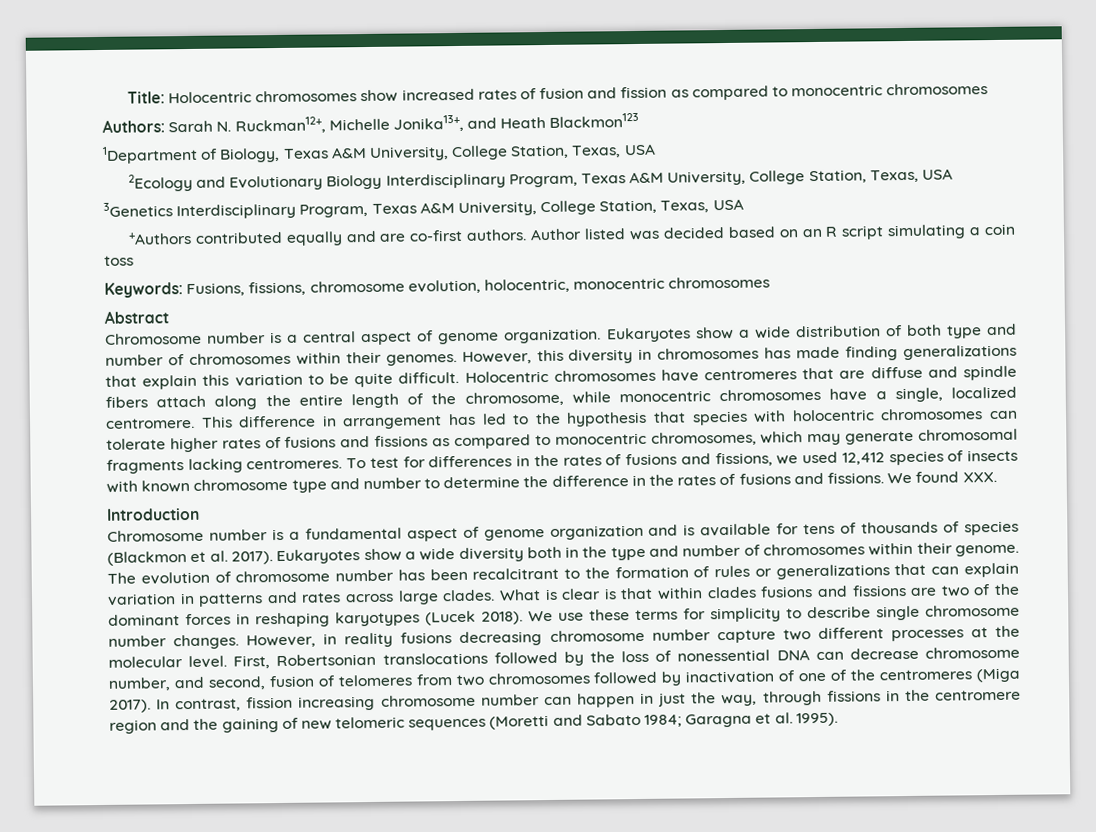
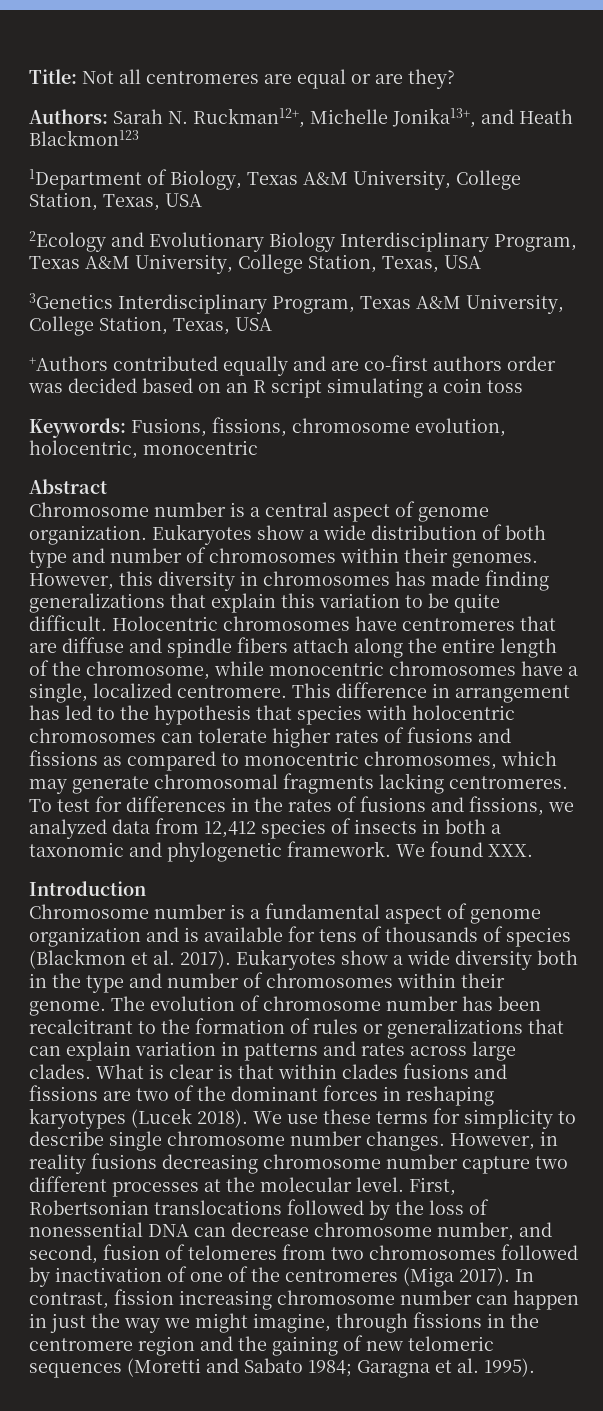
[168,83,989,104] Holocentric chromosomes show increased rates of fusion and fission as compared to monocentric chromosomes -> [82,69,455,89] Not all centromeres are equal or are they?
[466,228,627,241] authors. Author listed -> [433,356,556,371] authors order
[668,276,771,289] chromosomes -> (258, 447) none
[802,451,839,464] used -> [29,818,199,839] analyzed data from
[106,472,884,493] with known chromosome type and number to determine the difference in the rates of fusions and fissions. -> [422,819,501,834] [29,841,391,862] in both a taxonomic and phylogenetic framework.
[721,694,758,707] way, -> [124,1313,331,1333] way we might imagine,

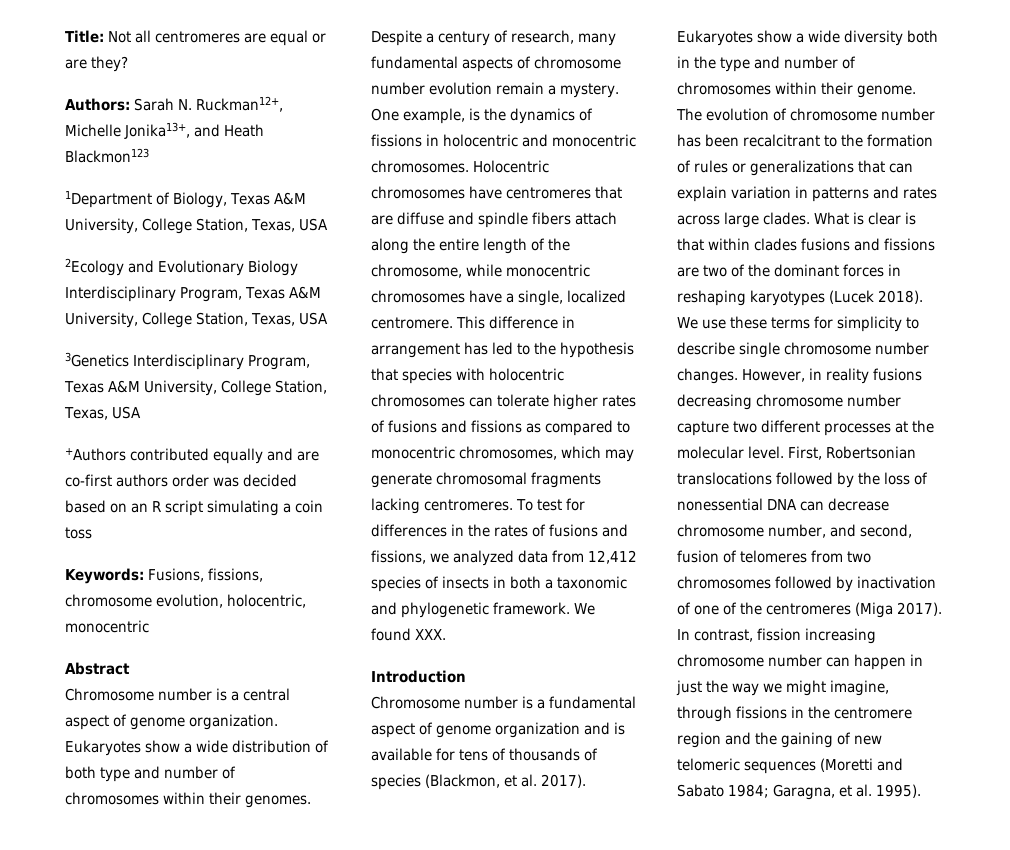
[29,570,549,591] [29,593,500,613] [29,615,107,631] However, this diversity in chromosomes has made finding generalizations that explain this variation to be quite difficult. -> [371,30,617,46] [371,56,622,72] [371,82,620,98] [371,108,594,124] [371,134,637,147] [371,160,469,173] Despite a century of research, many fundamental aspects of chromosome number evolution remain a mystery. One example, is the dynamics of fissions in holocentric and monocentric chromosomes.
[29,949,126,969] (Blackmon -> [425,774,501,788] (Blackmon,
[357,1360,430,1378] Garagna -> [773,784,836,800] Garagna,

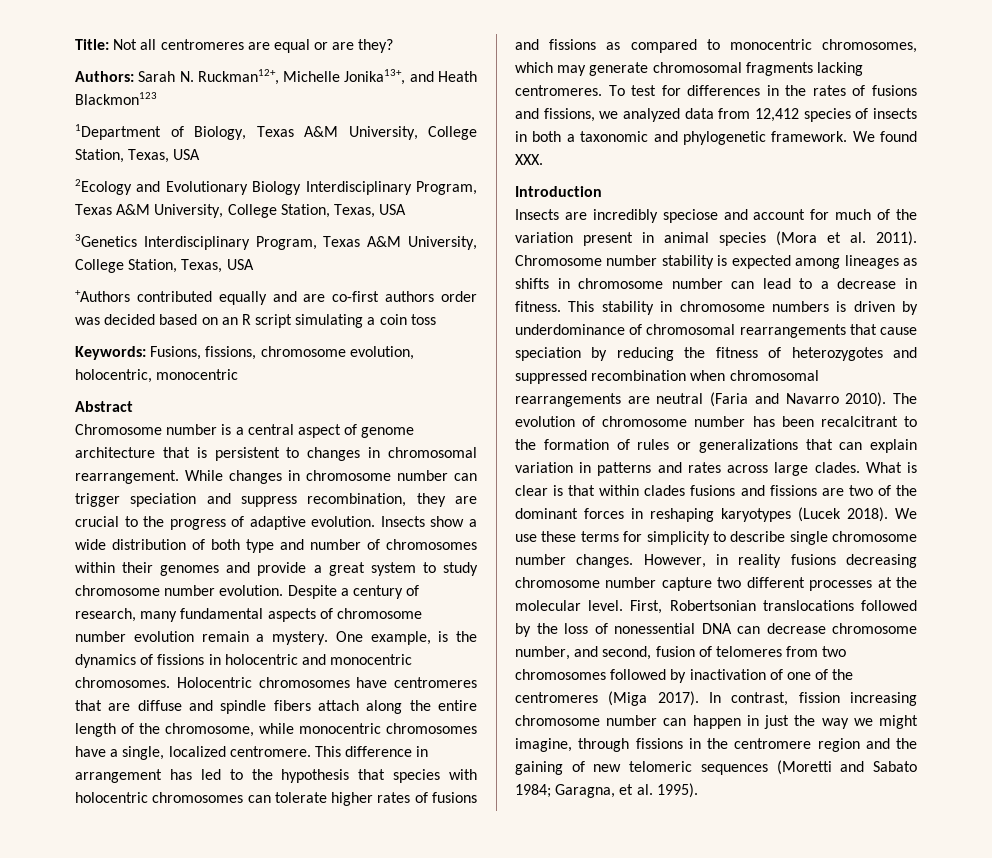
[189,714,279,730] [65,740,141,756] organization. Eukaryotes -> [75,447,477,461] [75,470,477,484] [75,493,477,507] [75,516,425,530] architecture that is persistent to changes in chromosomal rearrangement. While changes in chromosome number can trigger speciation and suppress recombination, they are crucial to the progress of adaptive evolution. Insects
[245,795,312,808] genomes. -> [160,562,478,576] [75,585,284,596] genomes and provide a great system to study chromosome number evolution.
[371,696,637,709] [371,722,626,738] [371,748,599,761] [371,774,587,790] [677,30,939,46] [677,56,857,72] [677,82,917,98] Chromosome number is a fundamental aspect of genome organization and is available for tens of thousands of species (Blackmon, et al. 2017). Eukaryotes show a wide diversity both in the type and number of chromosomes within their genome. -> [515,209,918,223] [515,231,917,246] [515,255,917,269] [515,278,917,289] [515,301,918,315] [515,324,917,338] [515,347,917,361] [515,370,819,384] [515,392,887,407] Insects are incredibly speciose and account for much of the variation present in animal species (Mora et al. 2011). Chromosome number stability is expected among lineages as shifts in chromosome number can lead to a decrease in fitness. This stability in chromosome numbers is driven by underdominance of chromosomal rearrangements that cause speciation by reducing the fitness of heterozygotes and suppressed recombination when chromosomal rearrangements are neutral (Faria and Navarro 2010).

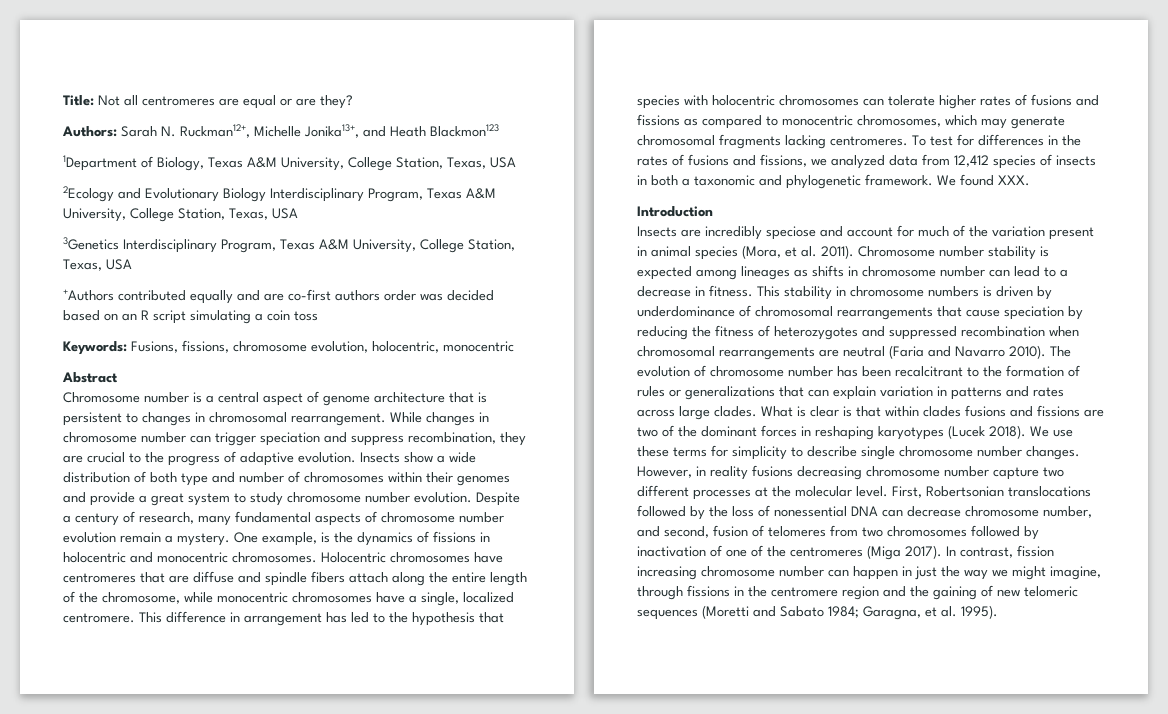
[776,231,817,246] (Mora -> [742,245,781,259] (Mora,

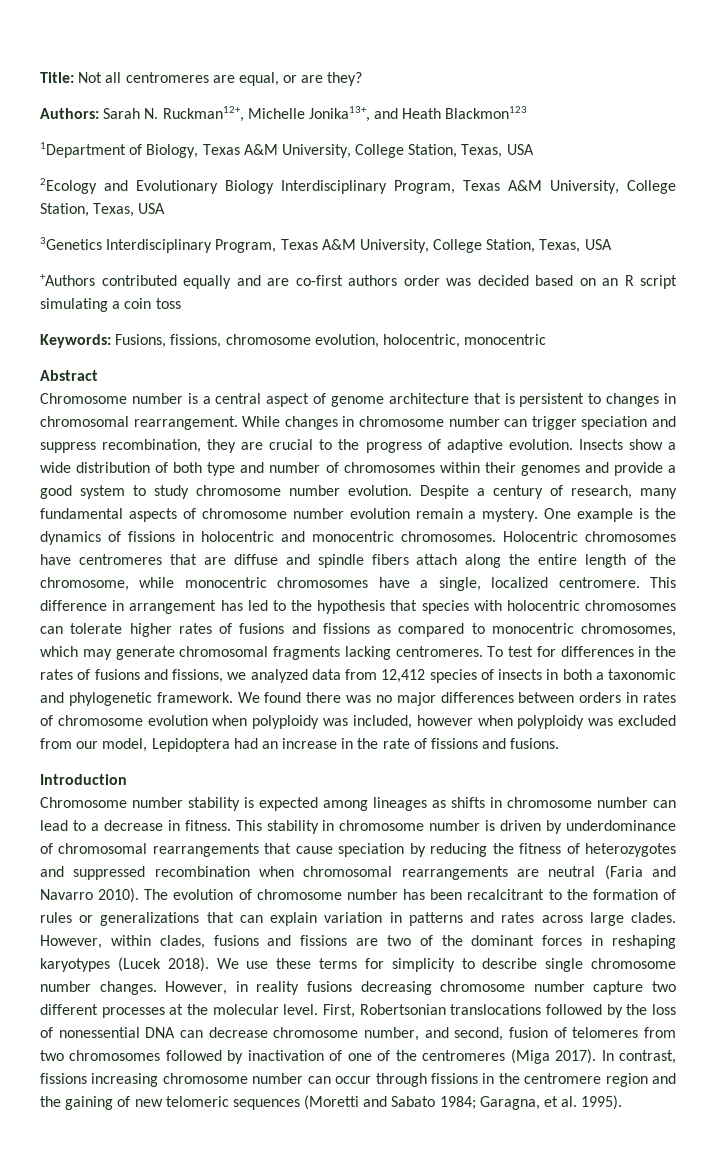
[243,95,276,109] equal -> [238,72,279,86] equal,
[151,493,184,506] great -> [40,485,72,499] good
[262,532,317,546] example, -> [577,508,634,522] example
[998,175,1030,186] [637,206,713,217] [637,225,1094,240] [637,245,854,260] XXX. // Introduction // Insects are incredibly speciose and account for much of the variation present in animal species (Mora, et al. 2011). -> [306,692,676,706] [40,715,676,729] [40,738,560,752] [40,774,127,785] there was no major differences between orders in rates of chromosome evolution when polyploidy was included, however when polyploidy was excluded from our model, Lepidoptera had an increase in the rate of fissions and fusions. // Introduction //
[928,286,979,297] numbers -> [429,820,481,831] number
[761,406,961,417] What is clear is that within clades -> [40,935,205,949] However, within clades,
[1017,545,1054,557] fission -> [40,1073,87,1084] fissions
[853,566,1101,580] happen in just the way we might imagine, -> [335,1076,372,1084] occur

